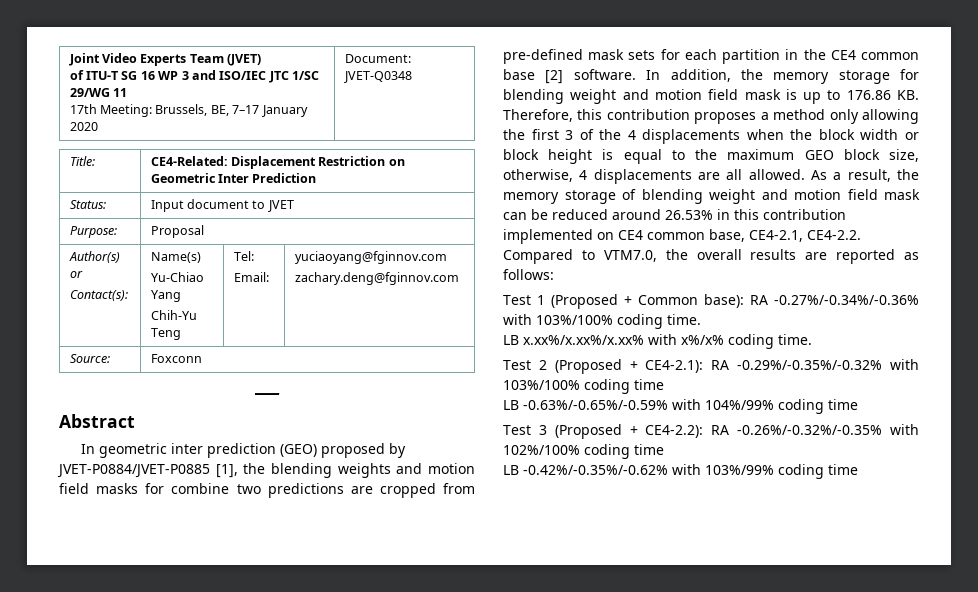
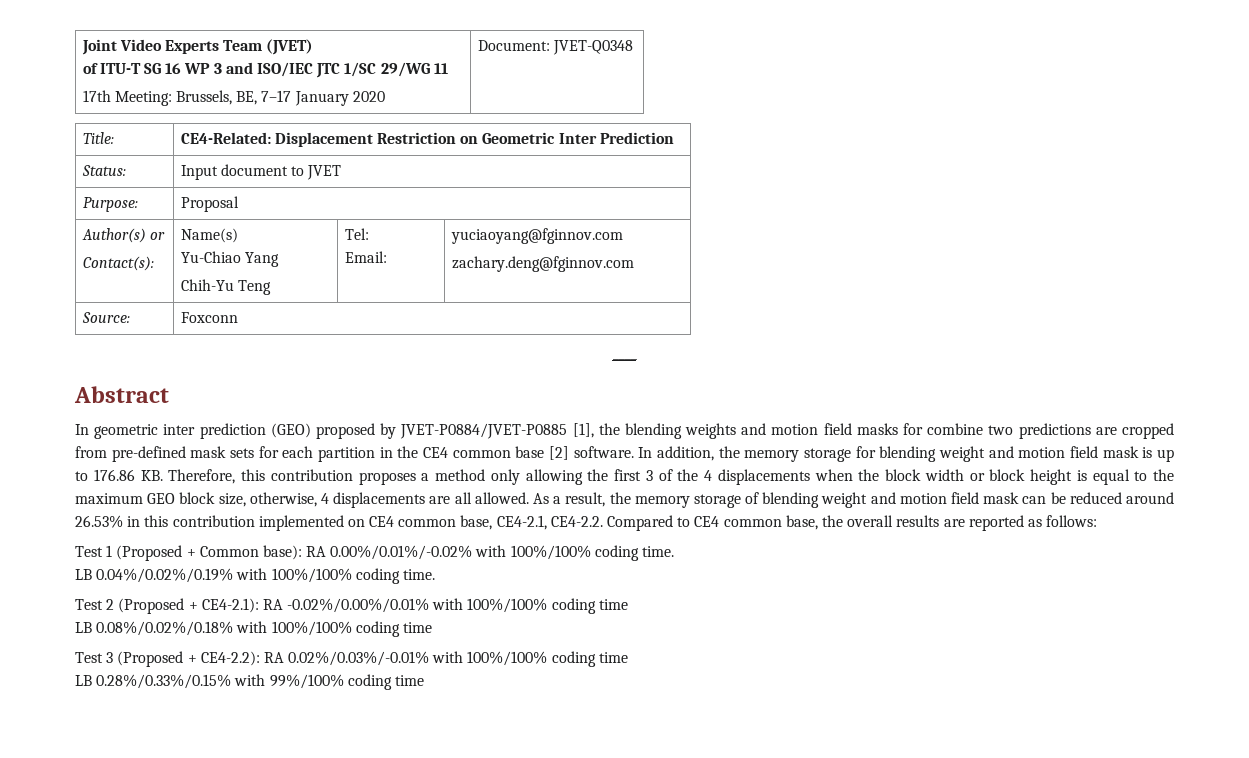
[603,250,657,262] VTM7.0, -> [694,515,818,530] CE4 common base,
[774,295,919,305] [503,314,613,325] -0.27%/-0.34%/-0.36% with 103%/100% -> [330,545,591,560] 0.00%/0.01%/-0.02% with 100%/100%
[523,334,724,345] x.xx%/x.xx%/x.xx% with x%/x% -> [96,568,352,583] 0.04%/0.02%/0.19% with 100%/100%
[737,359,919,370] [503,379,664,394] [503,399,774,410] -0.29%/-0.35%/-0.32% with 103%/100% coding time // LB -0.63%/-0.65%/-0.59% with 104%/99% -> [287,598,628,614] [75,621,352,636] -0.02%/0.00%/0.01% with 100%/100% coding time // LB 0.08%/0.02%/0.18% with 100%/100%
[737,424,919,435] [503,444,664,459] [503,464,774,475] -0.26%/-0.32%/-0.35% with 102%/100% coding time // LB -0.42%/-0.35%/-0.62% with 103%/99% -> [288,651,628,667] [75,674,344,689] 0.02%/0.03%/-0.01% with 100%/100% coding time // LB 0.28%/0.33%/0.15% with 99%/100%

